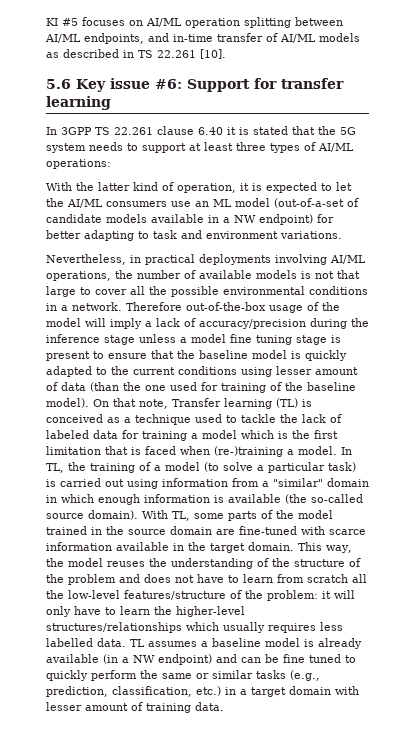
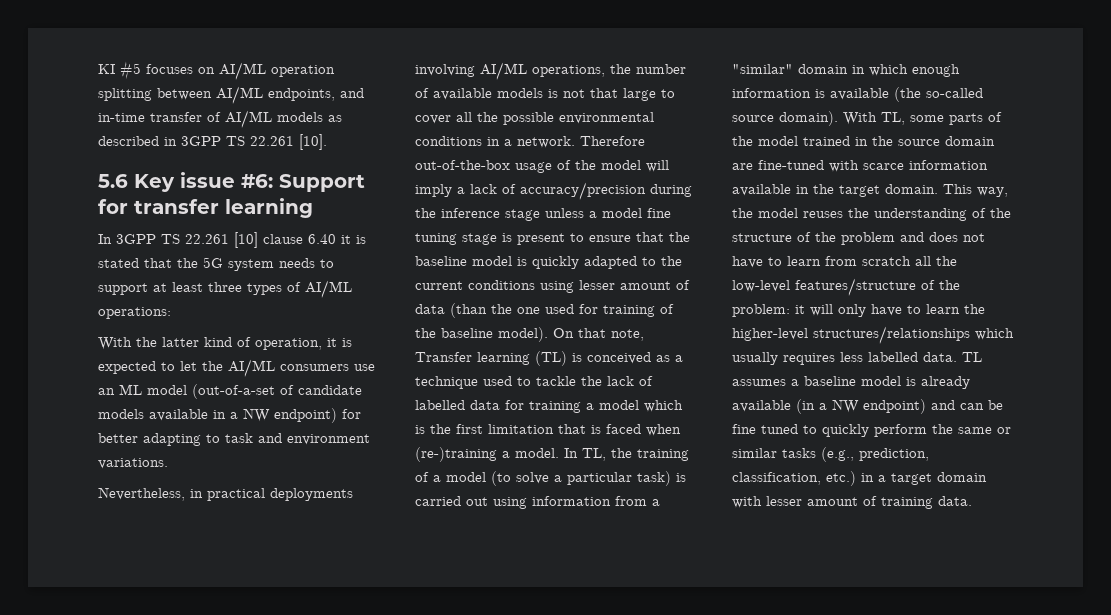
(134, 54) none -> [181,136,221,146] 3GPP
(153, 131) none -> [234,232,258,248] [10]
[46,430,89,439] labeled -> [415,400,465,410] labelled

